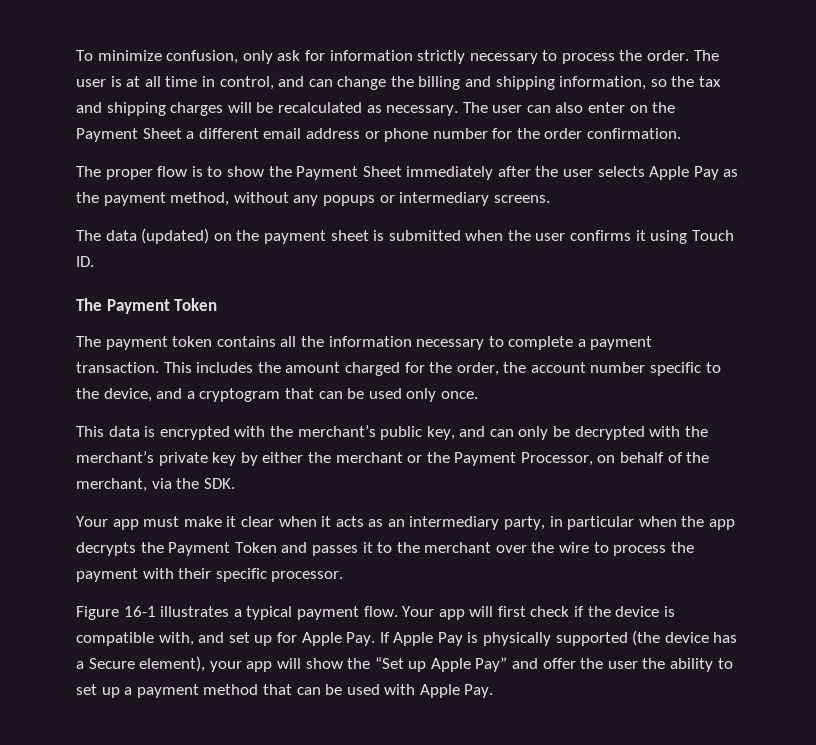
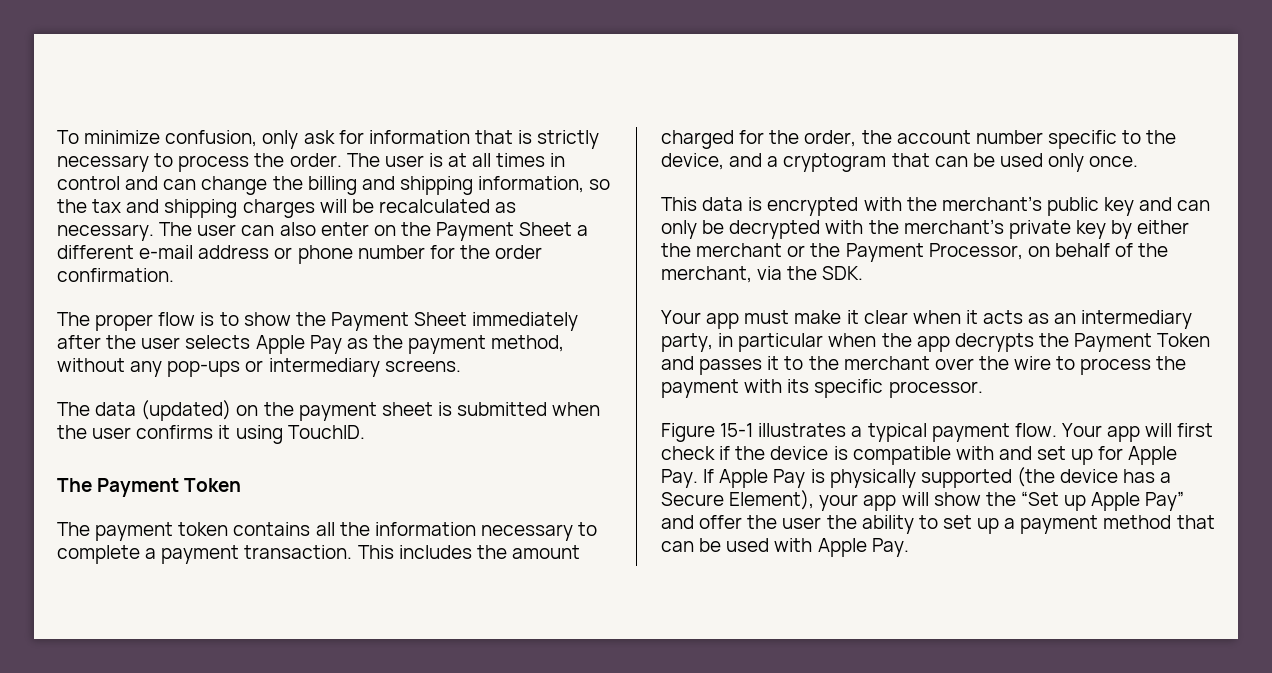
(413, 55) none -> [474,130,533,144] that is
[165,76,274,90] time in control, -> [496,153,566,167] [57,176,120,190] times in control
[263,128,302,139] email -> [139,245,194,259] e-mail
[322,195,375,206] popups -> [167,361,241,377] pop-ups
[691,230,734,241] [76,256,94,267] Touch ID. -> [287,425,365,439] TouchID.
[426,426,455,440] key, -> [1104,197,1135,216] key
[178,568,212,579] their -> [787,379,810,393] its
[123,606,156,617] 16-1 -> [720,423,754,437] 15-1
[158,632,194,646] with, -> [955,446,994,460] with
[139,656,206,672] element), -> [729,490,815,510] Element),

